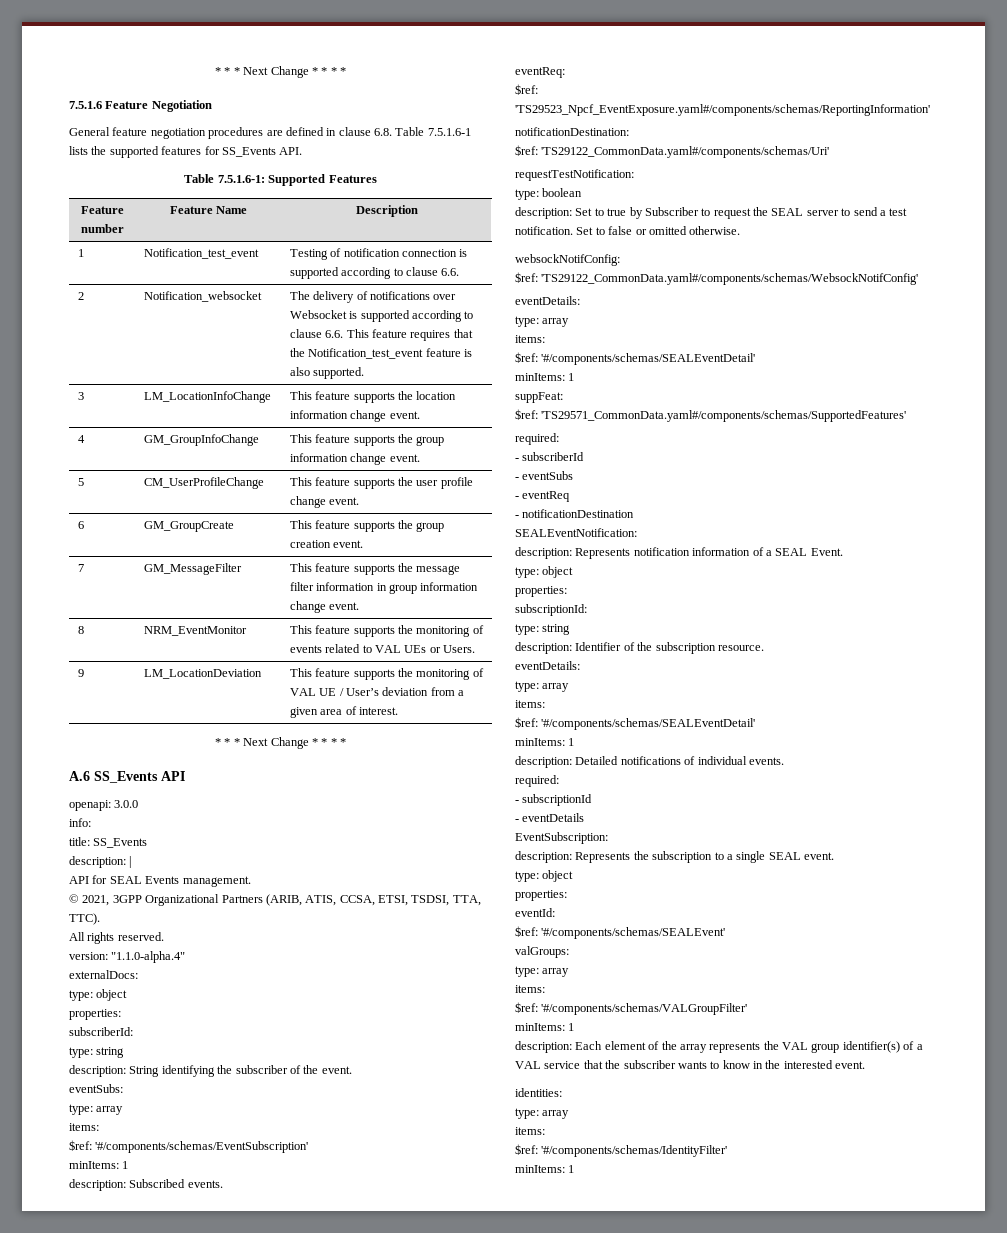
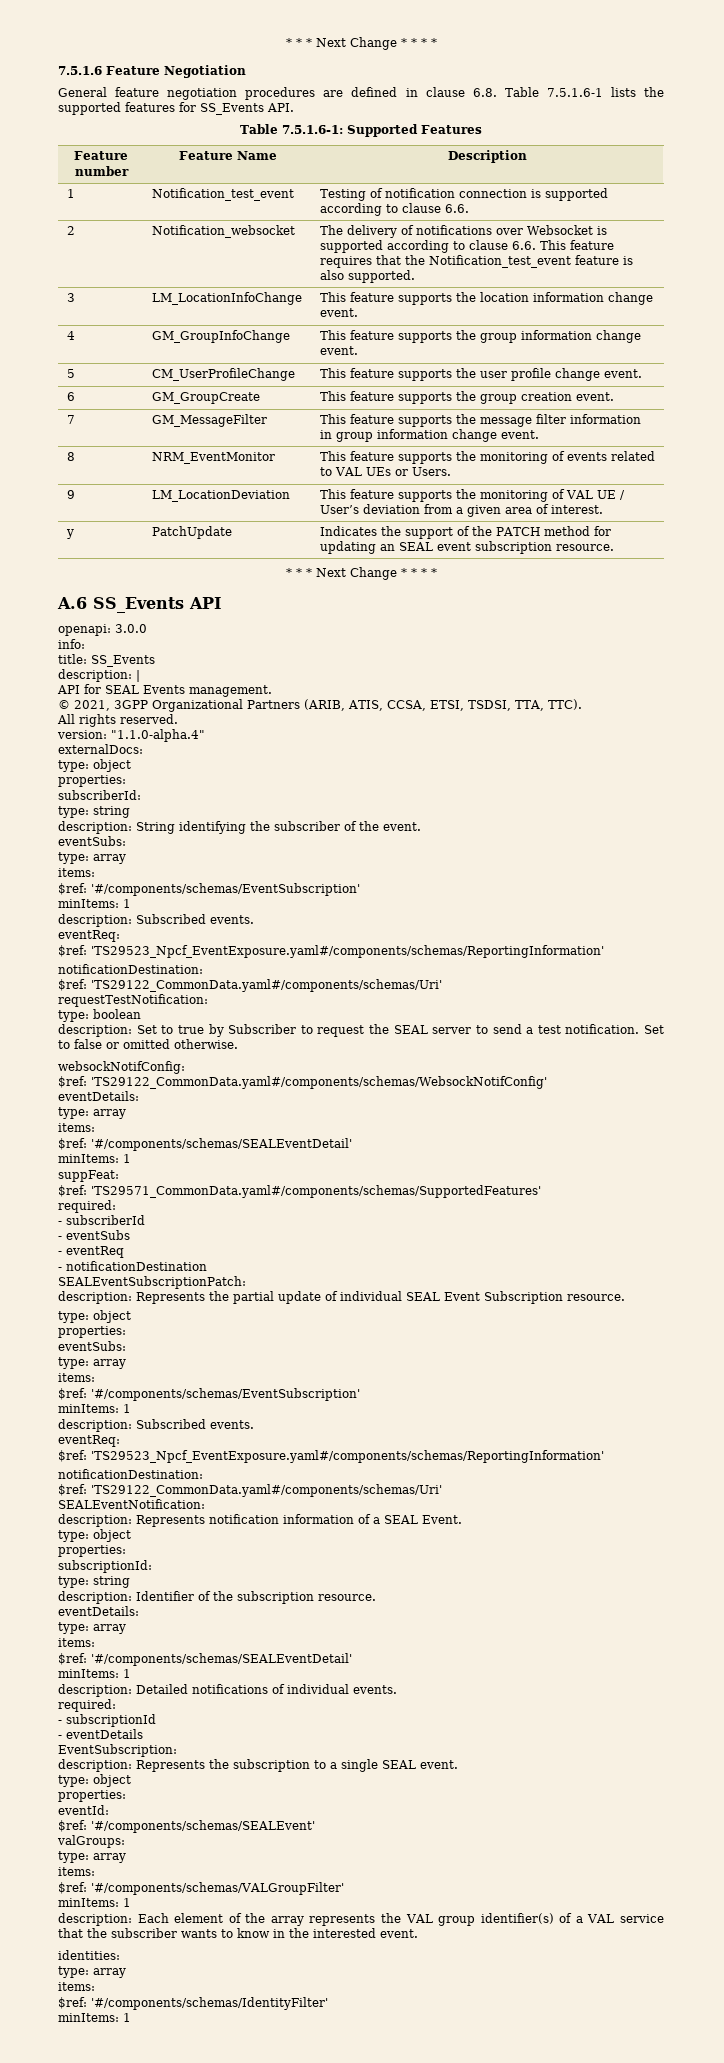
(399, 711) none -> [65,529,74,539] [151,526,232,539] [319,526,611,539] [319,541,614,554] // y | PatchUpdate | Indicates the support of the PATCH method for updating an SEAL event subscription resource.
(635, 513) none -> [58,1276,246,1289] [58,1291,625,1304] [58,1310,131,1323] [58,1326,126,1338] [58,1341,126,1351] [58,1357,126,1369] [58,1373,95,1382] [58,1388,360,1401] [58,1404,131,1413] [58,1419,254,1432] [58,1435,120,1447] [58,1450,604,1463] [58,1469,203,1479] [58,1484,442,1497] // SEALEventSubscriptionPatch: // description: Represents the partial update of individual SEAL Event Subscription resource. // type: object // properties: // eventSubs: // type: array // items: // $ref: '#/components/schemas/EventSubscription' // minItems: 1 // description: Subscribed events. // eventReq: // $ref: 'TS29523_Npcf_EventExposure.yaml#/components/schemas/ReportingInformation' // notificationDestination: // $ref: 'TS29122_CommonData.yaml#/components/schemas/Uri'

